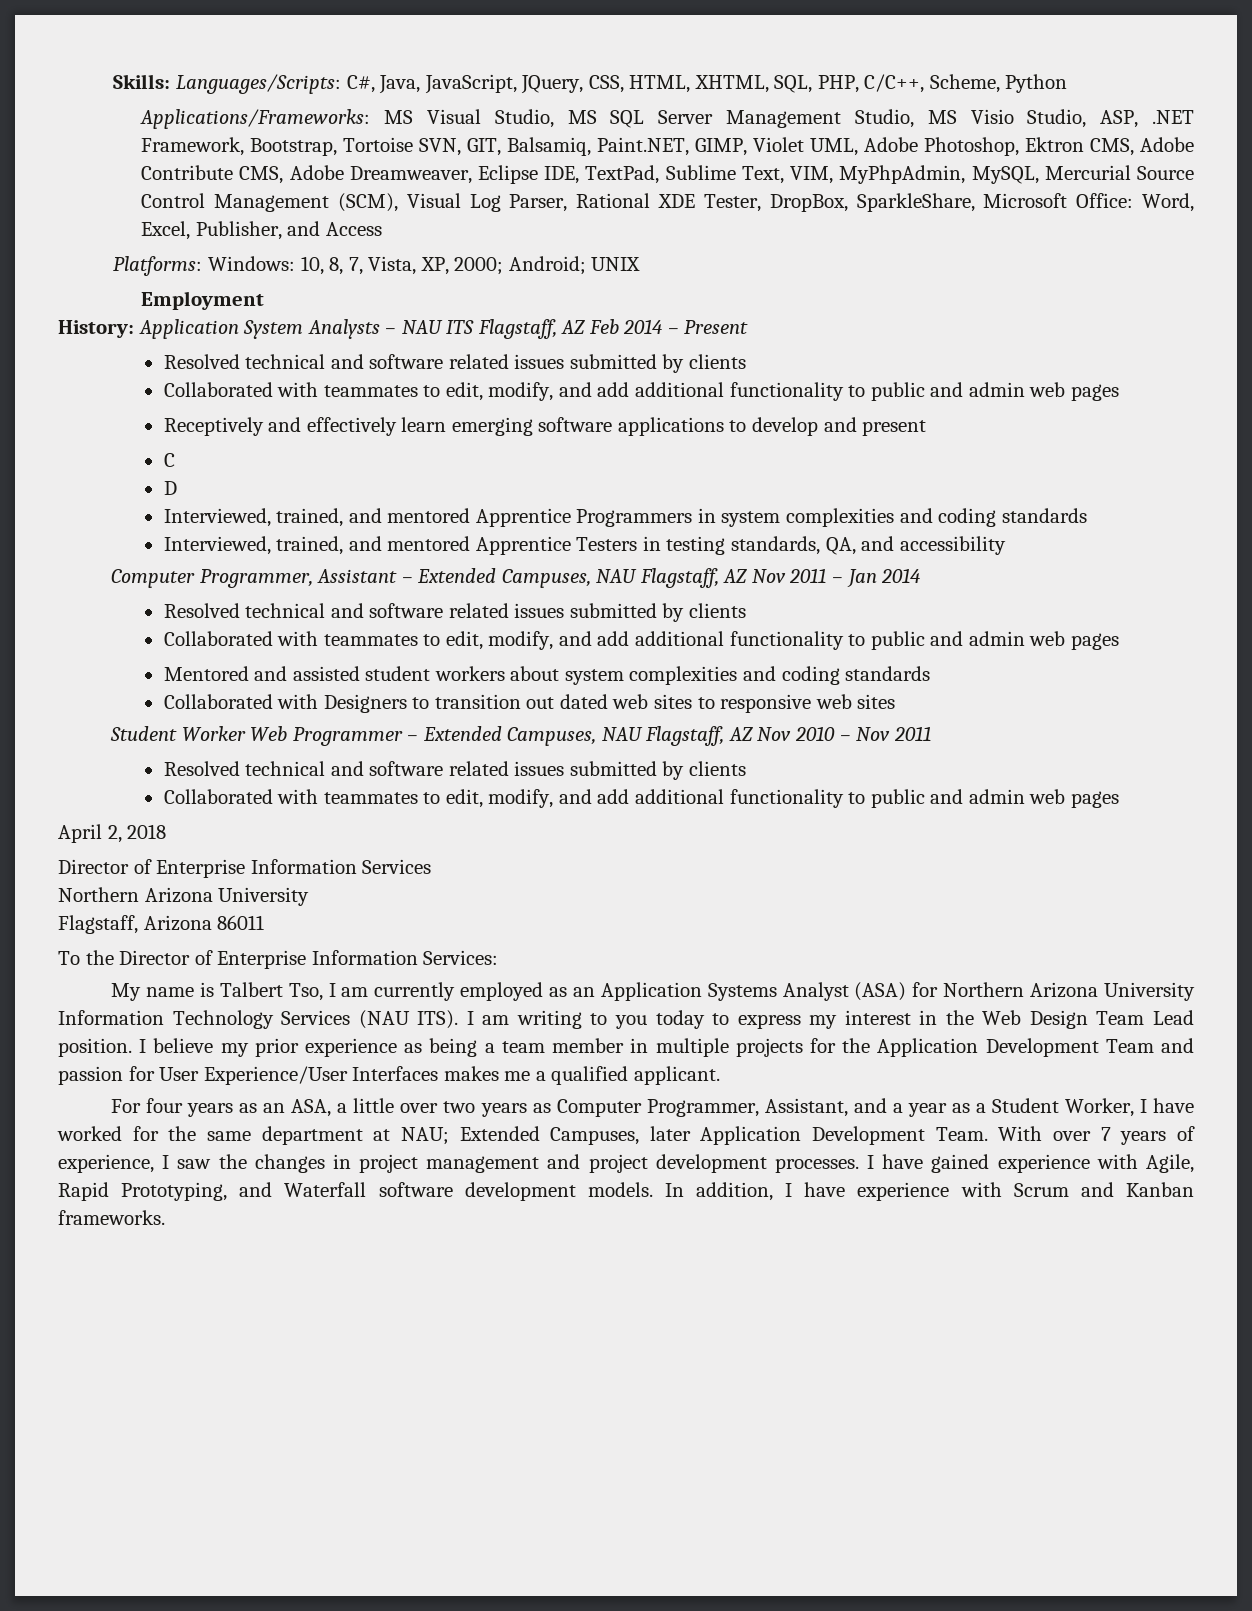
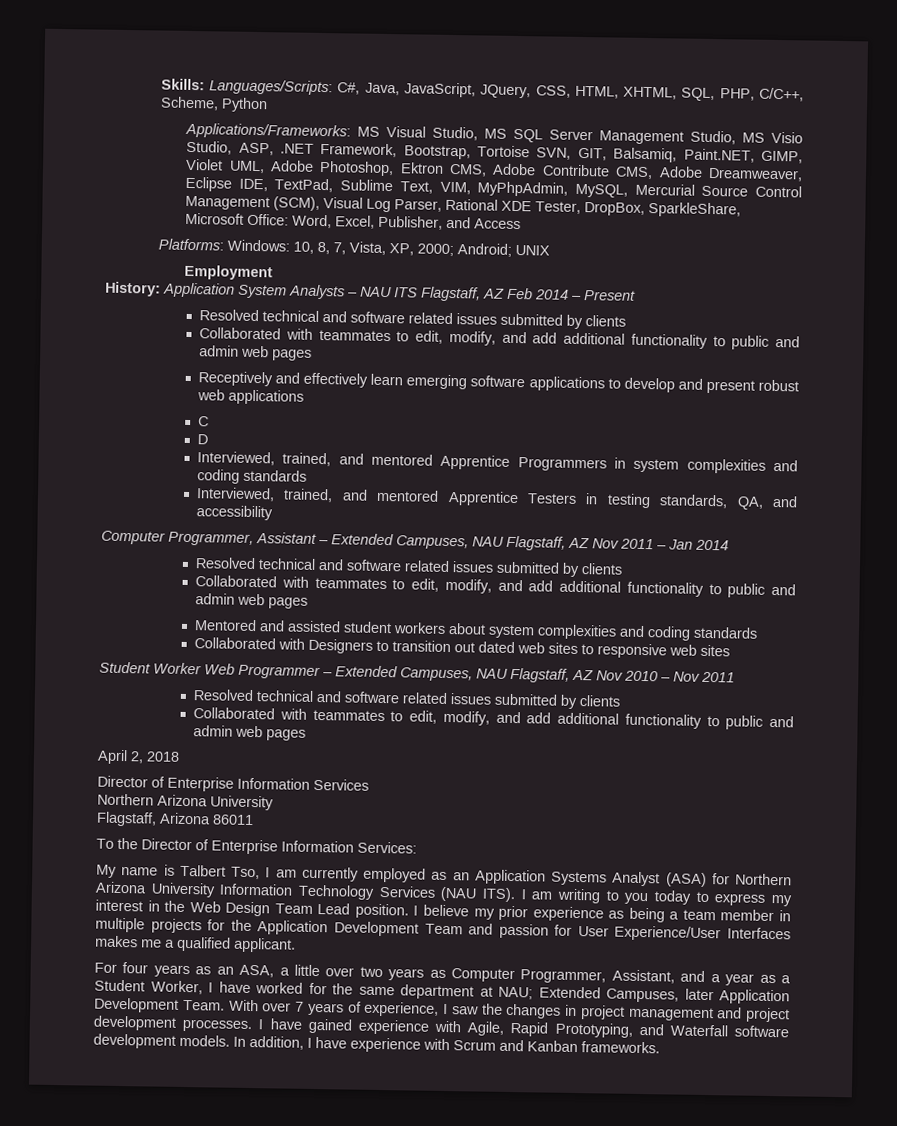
(927, 428) none -> [758,379,799,392] [197,389,305,405] robust web applications

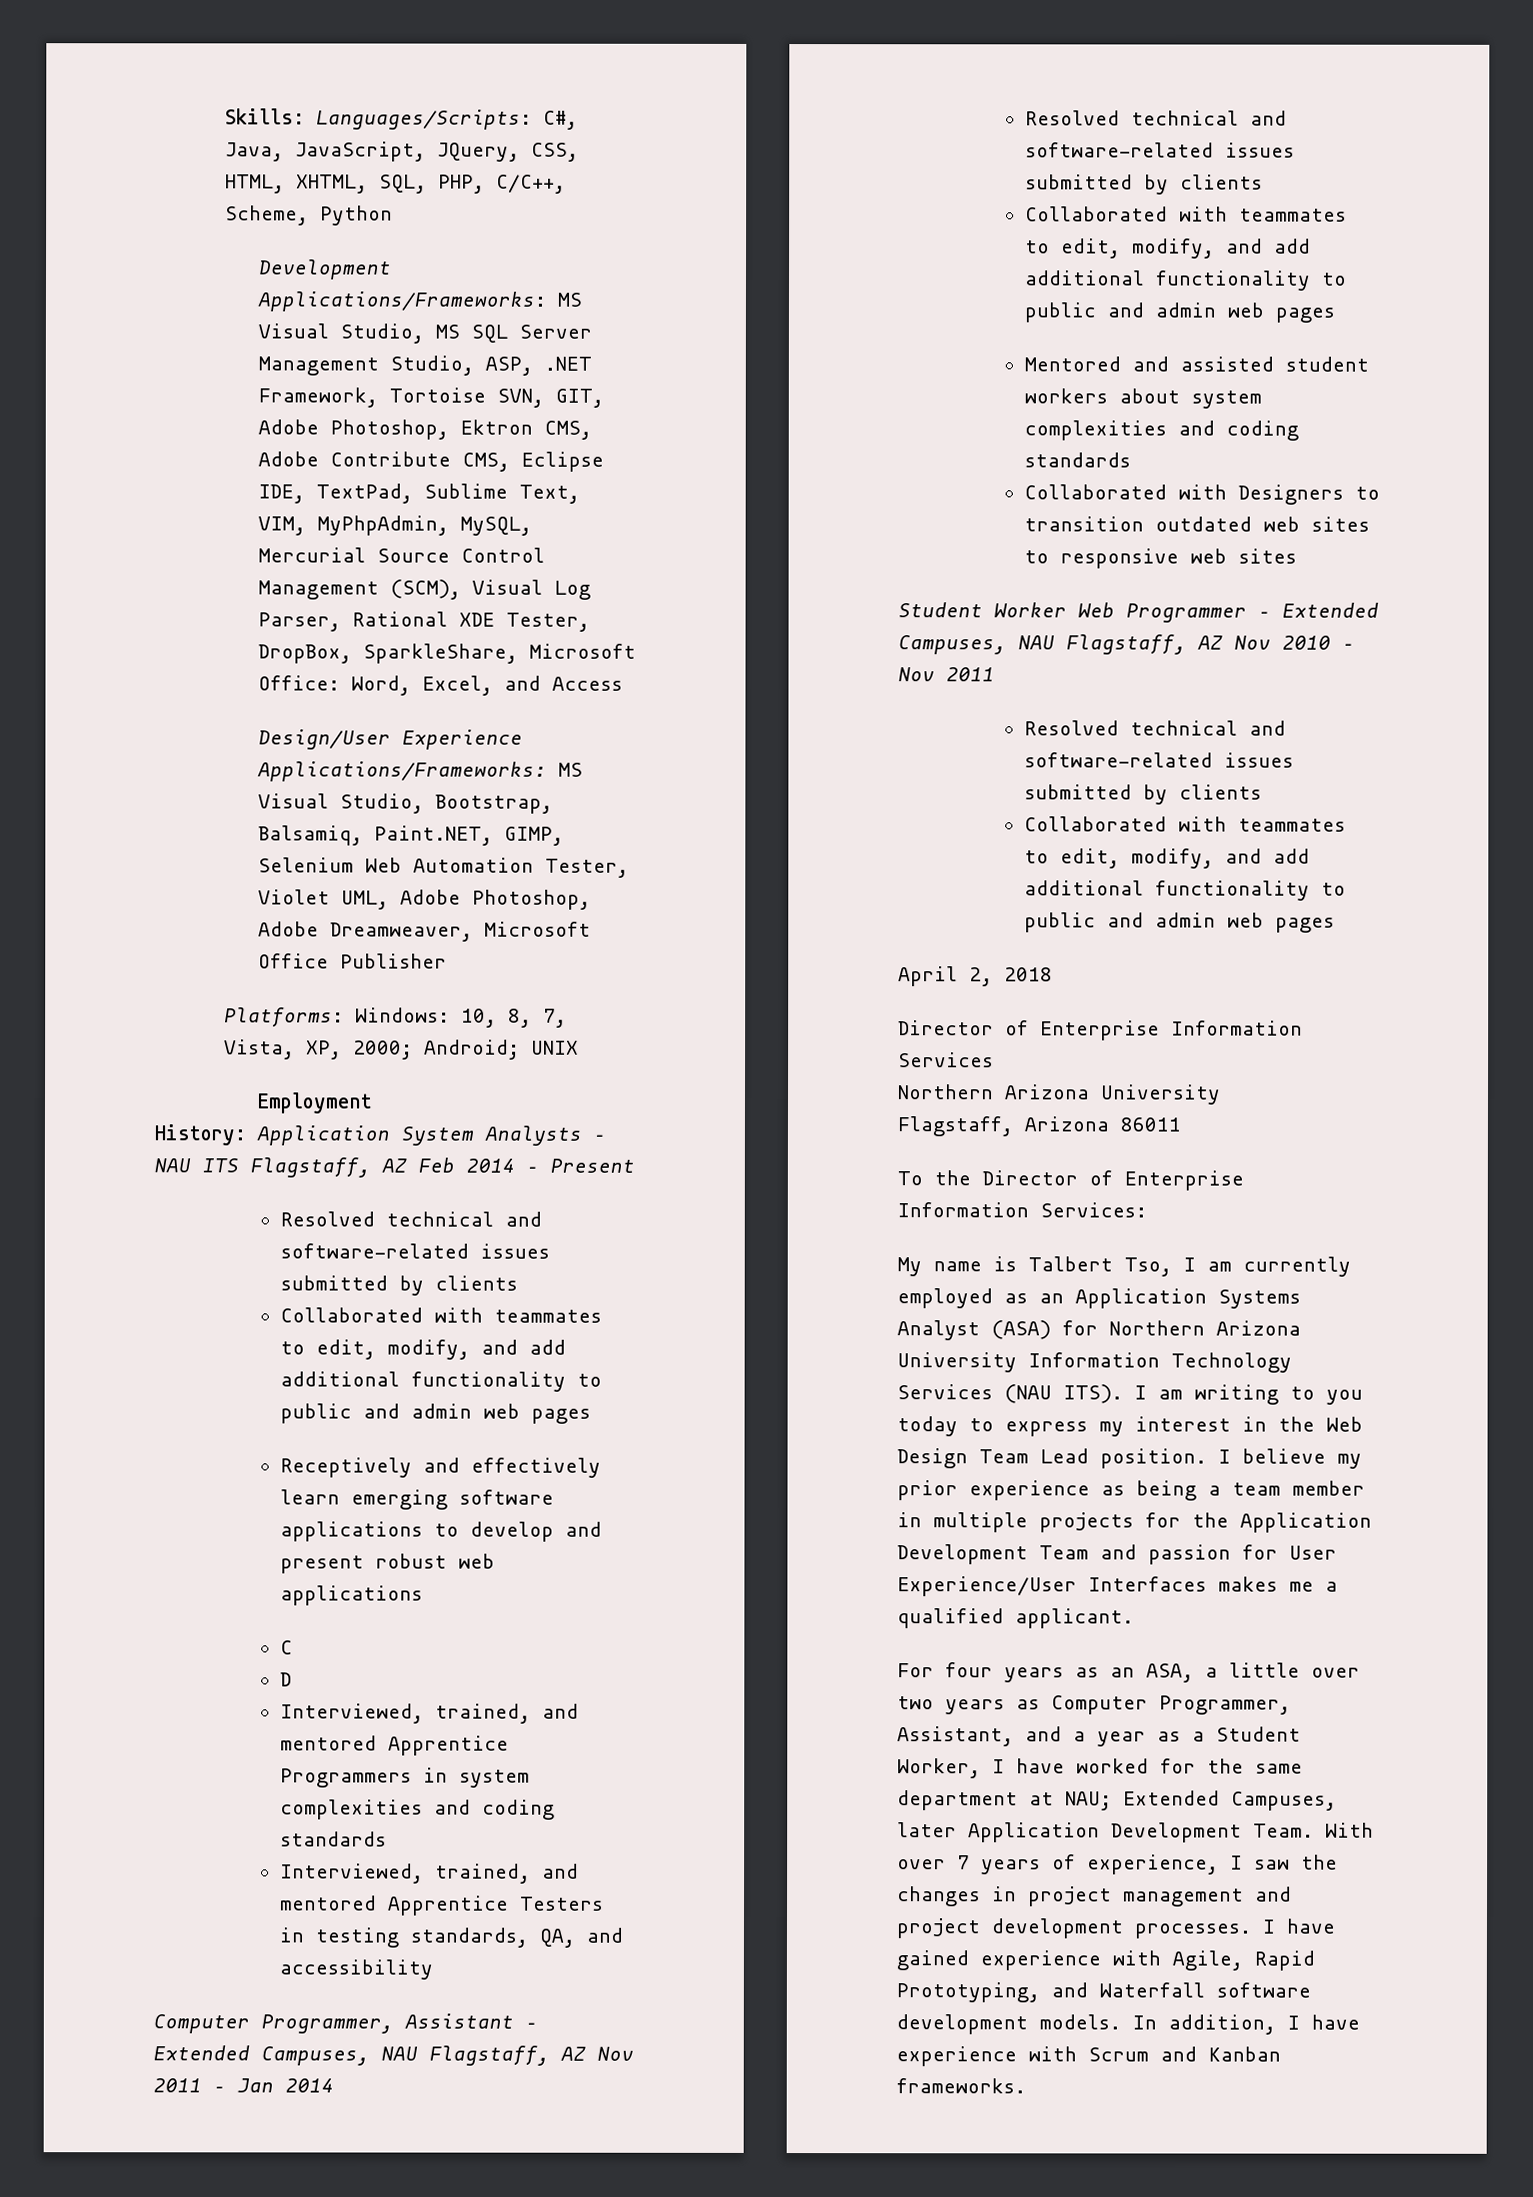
(268, 105) none -> [258,259,392,280] Development
[742,131,804,144] [186,140,233,155] MS Visio Studio, -> (474, 365) none
[403,145,471,160] Bootstrap, -> (378, 397) none
[613,147,803,164] [186,158,265,174] Balsamiq, Paint.NET, GIMP, Violet UML, -> (604, 398) none
[658,166,803,182] Adobe Dreamweaver, -> (510, 462) none
[378,215,444,230] Publisher, -> (493, 685) none
(522, 224) none -> [257,729,523,750] [256,761,583,782] [257,793,553,814] [257,825,564,846] [257,857,629,878] [257,889,591,910] [257,921,591,942] [257,953,447,969] // Design/User Experience Applications/Frameworks: MS Visual Studio, Bootstrap, Balsamiq, Paint.NET, GIMP, Selenium Web Automation Tester, Violet UML, Adobe Photoshop, Adobe Dreamweaver, Microsoft Office Publisher
[350,311,454,325] software related -> [279,1243,469,1259] software-related
[346,559,451,573] software related -> [1024,142,1214,158] software-related
[454,641,516,654] out dated -> [1154,516,1252,532] outdated
[344,691,449,705] software related -> [1023,752,1213,768] software-related

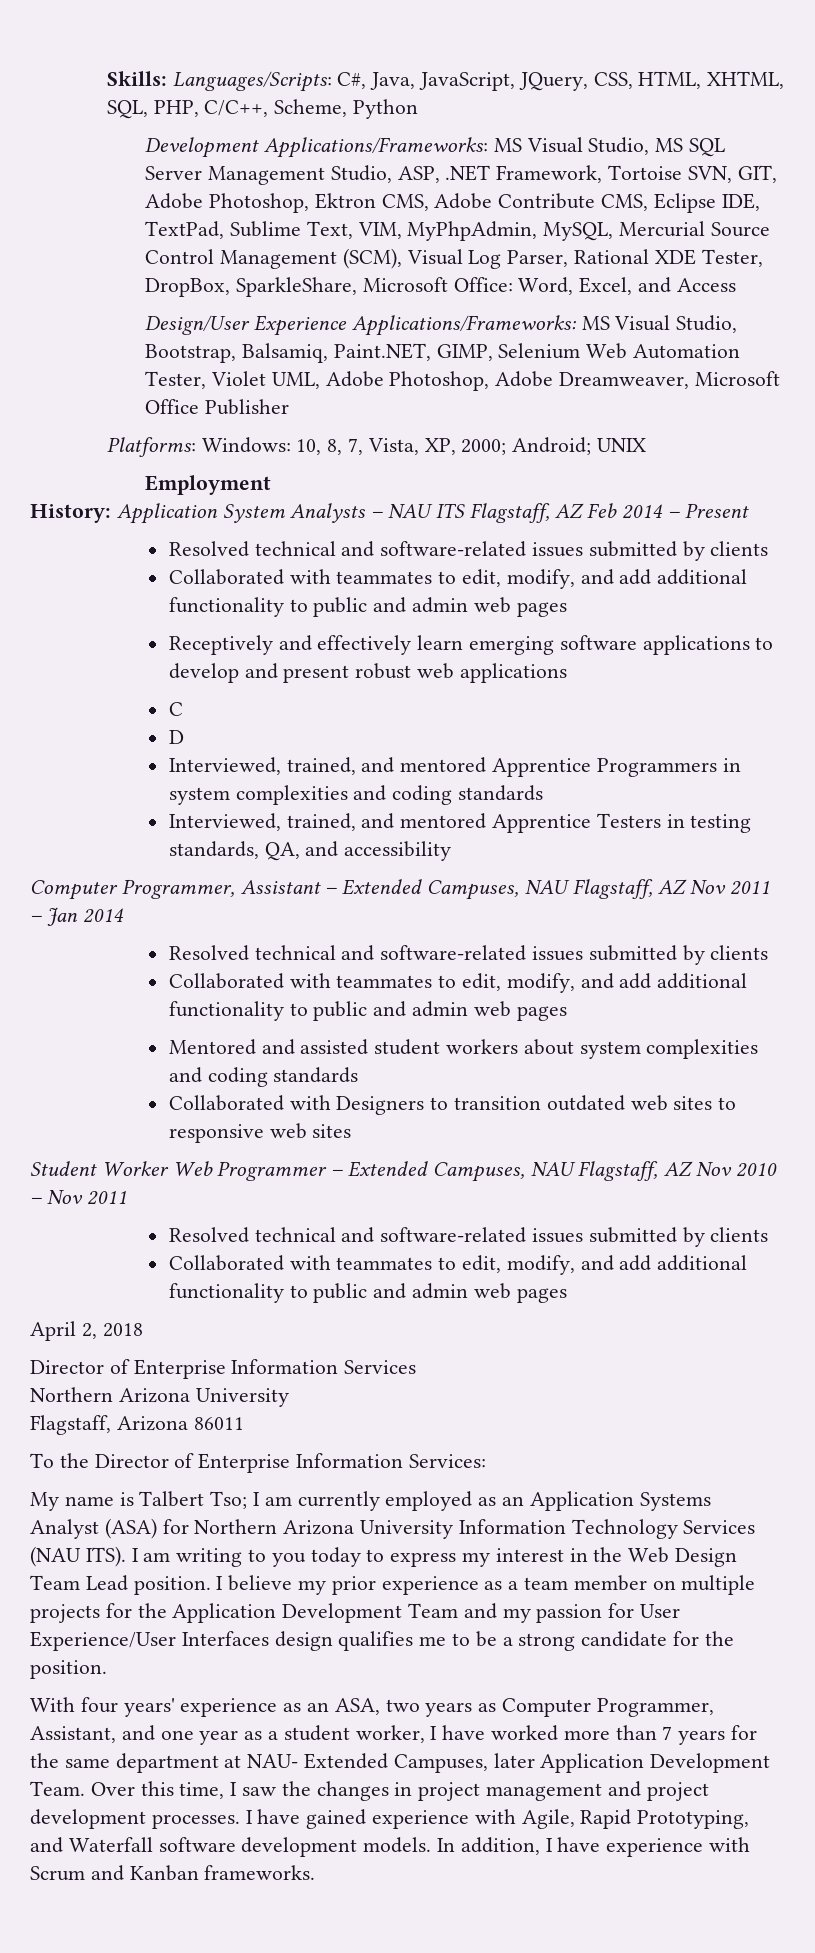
[1124,1257,1172,1277] Tso, -> [210,1491,248,1509] Tso;
[1136,1480,1197,1501] being -> (503, 1585) none
[897,1512,922,1528] in -> [652,1580,676,1590] on
(1137, 1552) none -> [502,1608,531,1623] my
[1218,1576,1338,1592] [897,1608,1134,1629] [897,1662,1360,1683] makes me a qualified applicant. // For four years as an ASA, a little over -> [274,1631,734,1651] [30,1660,107,1679] [30,1697,380,1717] design qualifies me to be a strong candidate for the position. // With four years' experience as an ASA,
[1073,1731,1086,1742] a -> [160,1730,194,1740] one
[1216,1726,1301,1742] [897,1758,981,1779] Student Worker, -> [283,1725,425,1743] student worker,
(1149, 1766) none -> [563,1725,726,1745] more than 7 years
[1065,1791,1112,1811] NAU; -> [247,1754,299,1768] NAU-
[1325,1822,1374,1838] [897,1854,1219,1875] With over 7 years of experience, -> [90,1781,225,1799] Over this time,

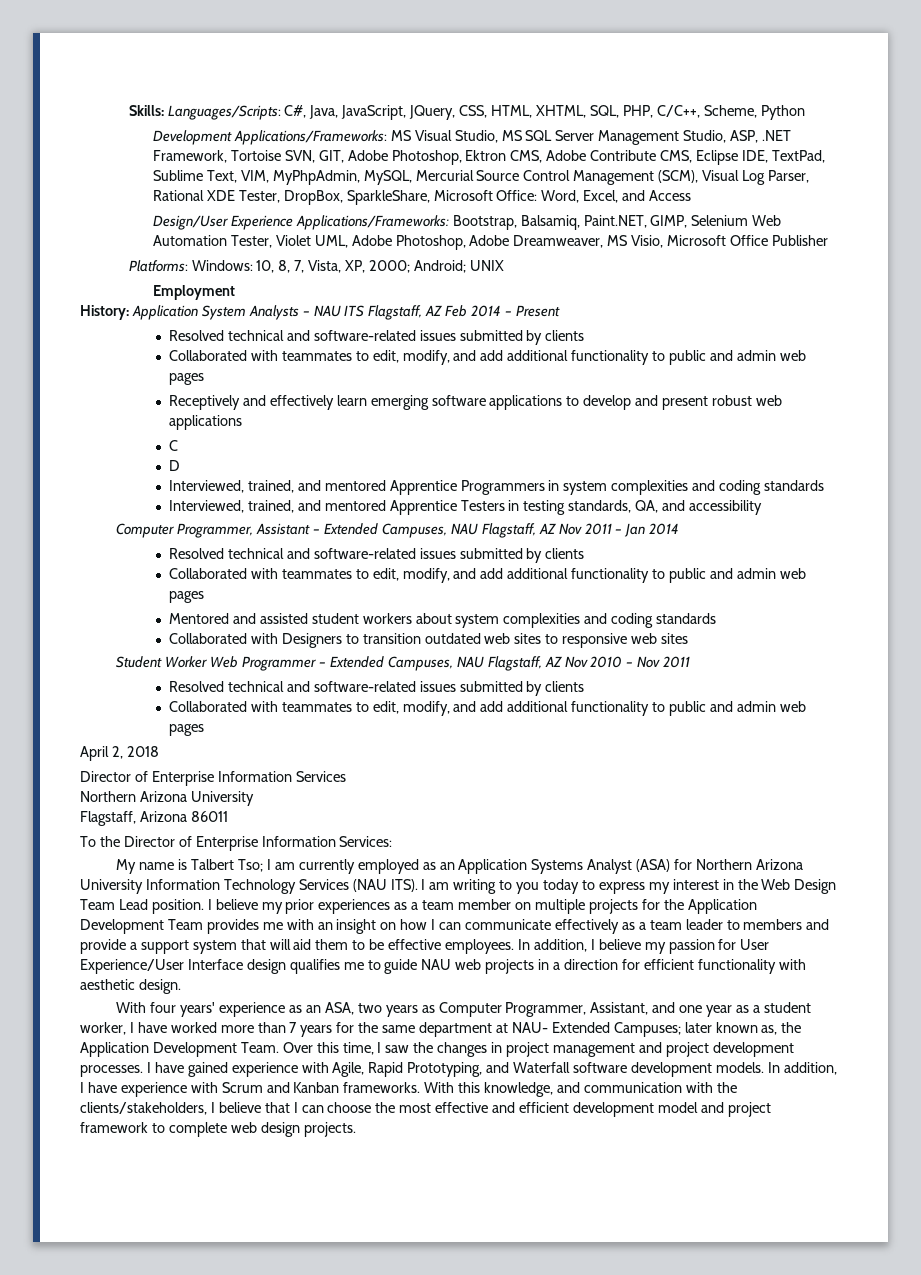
[581,315,738,333] MS Visual Studio, -> (449, 222) none
(690, 380) none -> [607,235,664,248] MS Visio,
[381,1576,479,1595] experience -> [318,899,391,914] experiences
[463,1603,497,1619] and -> [206,919,830,934] [80,939,641,954] provides me with an insight on how I can communicate effectively as a team leader to members and provide a support system that will aid them to be effective employees. In addition, I believe
[181,1631,269,1646] Interfaces -> [187,959,243,970] Interface
[475,1631,734,1651] [30,1660,107,1679] be a strong candidate for the position. -> [384,959,806,974] [80,979,181,994] guide NAU web projects in a direction for efficient functionality with aesthetic design.
[393,1753,535,1773] Campuses, later -> [613,1022,802,1037] Campuses; later known as, the
(316, 1872) none -> [424,1082,737,1097] [80,1102,771,1117] [80,1122,356,1137] With this knowledge, and communication with the clients/stakeholders, I believe that I can choose the most effective and efficient development model and project framework to complete web design projects.

